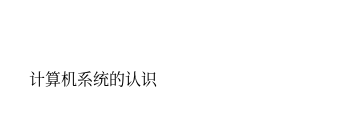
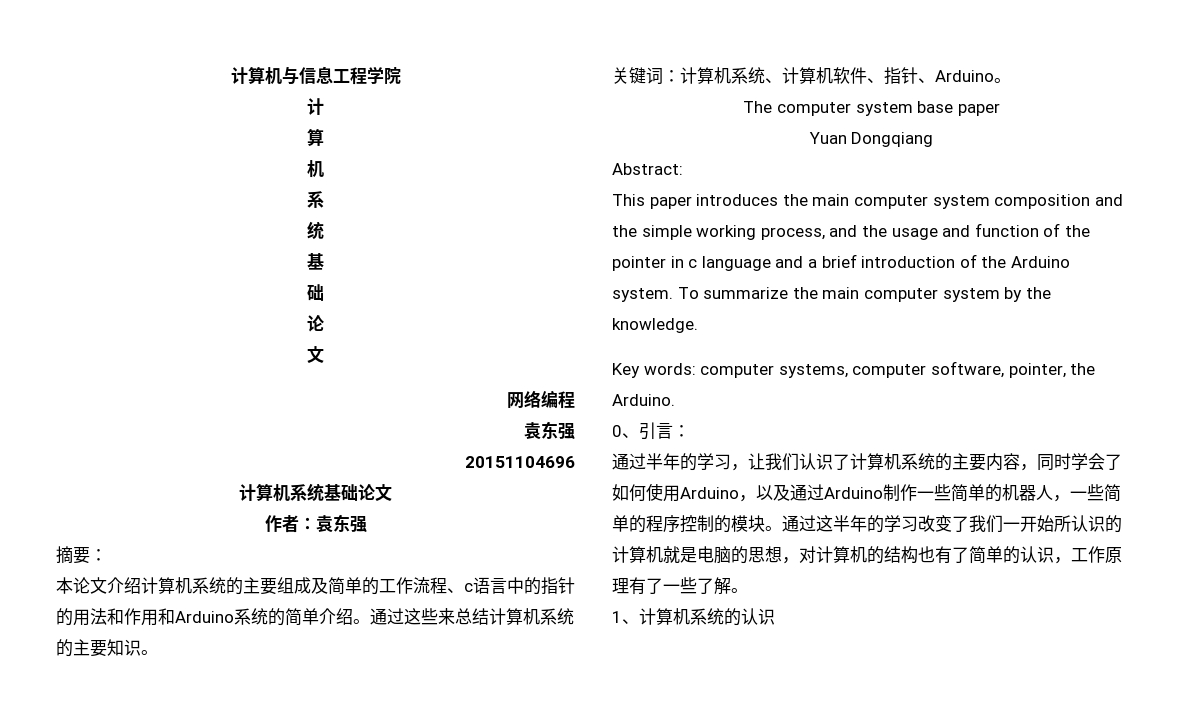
[29,71,77,87] 计算机 -> [230,66,401,85] [307,98,324,115] [307,128,324,146] [307,160,324,178] [307,191,324,208] [307,221,324,240] [307,253,324,270] [307,284,324,301] [307,315,324,332] [307,346,324,364] [507,390,575,409] [524,421,575,440] [465,456,575,468] [239,483,392,502] [264,514,367,533] [56,546,107,564] [56,577,575,595] [56,608,574,626] [56,639,158,657] [612,67,1011,85] [743,101,1000,116] [808,132,934,147] [612,163,683,175] [612,194,1123,209] [612,223,1090,240] [612,254,1070,271] [612,287,1051,302] [612,318,698,333] [612,361,1096,378] [612,394,675,406] [612,422,690,440] [612,453,1122,471] [612,483,1121,502] [612,515,1122,533] [612,546,1122,564] [612,577,748,595] [612,608,690,625] 计算机与信息工程学院 // 计 // 算 // 机 // 系 // 统 // 基 // 础 // 论 // 文 // 网络编程 // 袁东强 // 20151104696 // 计算机系统基础论文 // 作者：袁东强 // 摘要： // 本论文介绍计算机系统的主要组成及简单的工作流程、c语言中的指针的用法和作用和Arduino系统的简单介绍。通过这些来总结计算机系统的主要知识。 // 关键词：计算机系统、计算机软件、指针、Arduino。 // The computer system base paper // Yuan Dongqiang // Abstract: // This paper introduces the main computer system composition and the simple working process, and the usage and function of the pointer in c language and a brief introduction of the Arduino system. To summarize the main computer system by the knowledge. // Key words: computer systems, computer software, pointer, the Arduino. // 0、引言： // 通过半年的学习，让我们认识了计算机系统的主要内容，同时学会了如何使用Arduino，以及通过Arduino制作一些简单的机器人，一些简单的程序控制的模块。通过这半年的学习改变了我们一开始所认识的计算机就是电脑的思想，对计算机的结构也有了简单的认识，工作原理有了一些了解。 // 1、计算机

